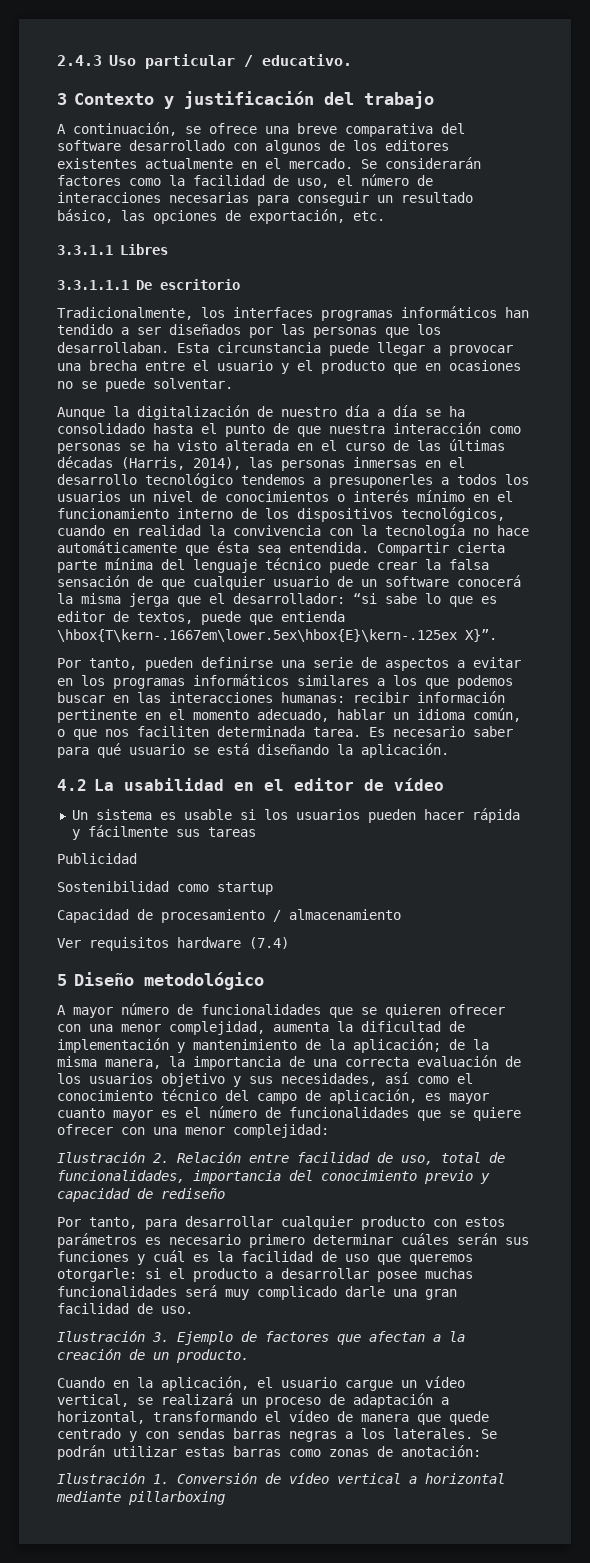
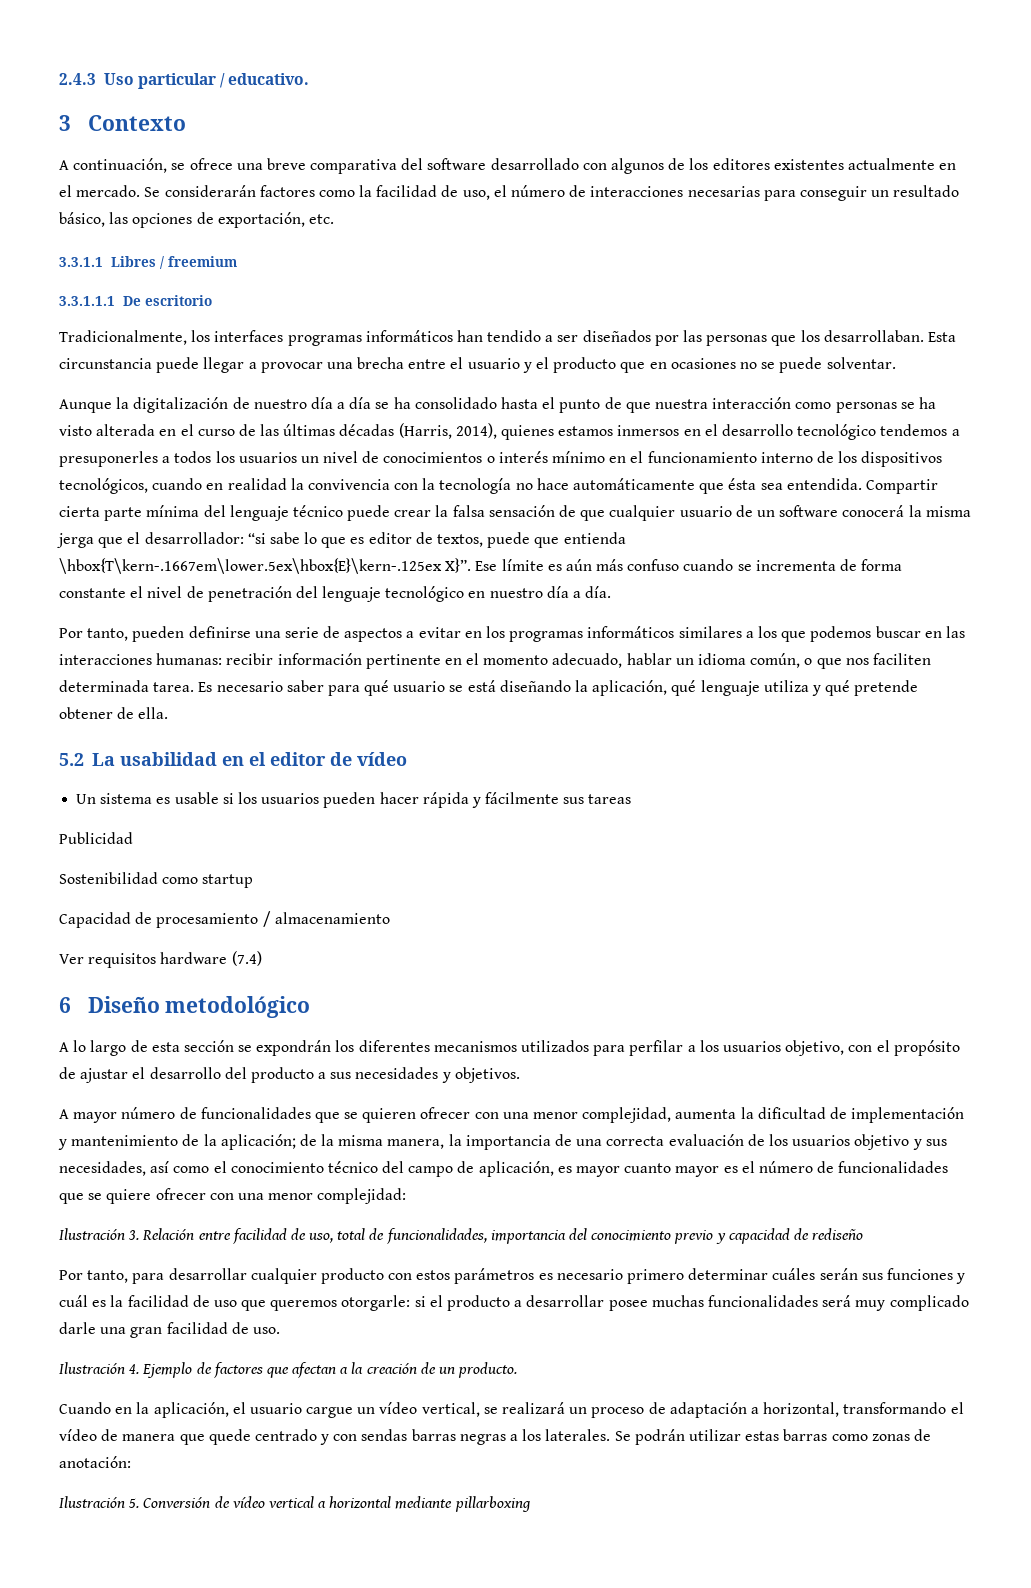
[163,91,434,109] y justificación del trabajo -> (186, 123) none
(168, 249) none -> [159,256,237,269] / freemium
[249,457,417,471] las personas inmersas -> [501,425,680,440] quienes estamos inmersos
(497, 635) none -> [475,559,903,571] [59,586,612,602] Ese límite es aún más confuso cuando se incrementa de forma constante el nivel de penetración del lenguaje tecnológico en nuestro día a día.
[361,743,449,758] [57,779,87,791] aplicación. // 4.2 -> [592,680,919,696] [59,707,169,719] [59,753,84,766] aplicación, qué lenguaje utiliza y qué pretende obtener de ella. // 5.2
[57,974,67,986] 5 -> [59,997,71,1013] 6
(264, 981) none -> [59,1040,960,1056] [59,1067,520,1083] // A lo largo de esta sección se expondrán los diferentes mecanismos utilizados para perfilar a los usuarios objetivo, con el propósito de ajustar el desarrollo del producto a sus necesidades y objetivos.
[153,1153,169,1163] 2. -> [128,1230,140,1240] 3.
[152,1332,169,1342] 3. -> [129,1364,140,1374] 4.
[153,1474,169,1484] 1. -> [128,1498,140,1508] 5.

